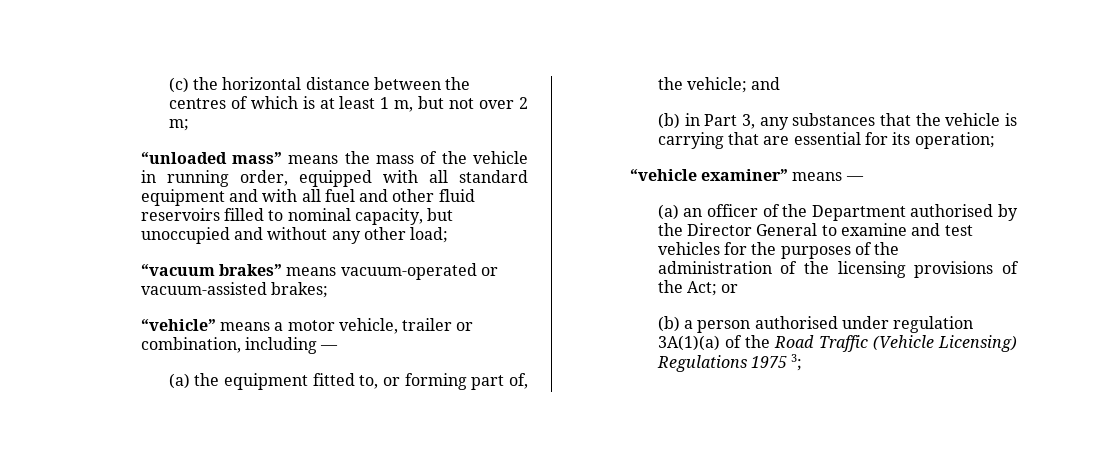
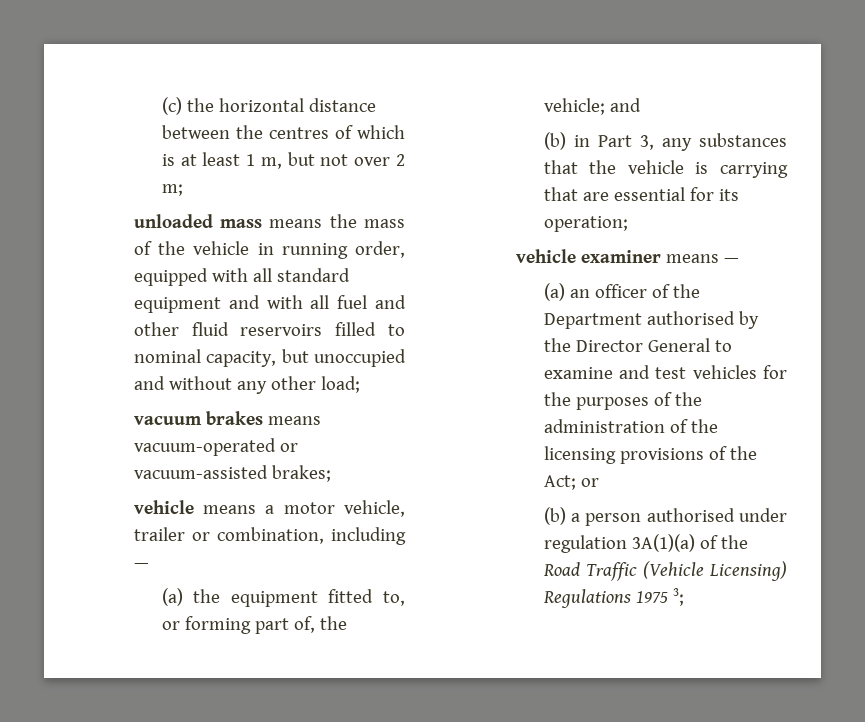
[140,151,282,164] “unloaded mass” -> [133,214,263,228] unloaded mass
[140,263,282,276] “vacuum brakes” -> [133,411,263,425] vacuum brakes
[140,318,216,331] “vehicle” -> [133,500,194,514] vehicle
[629,168,788,181] “vehicle examiner” -> [515,249,661,263] vehicle examiner

